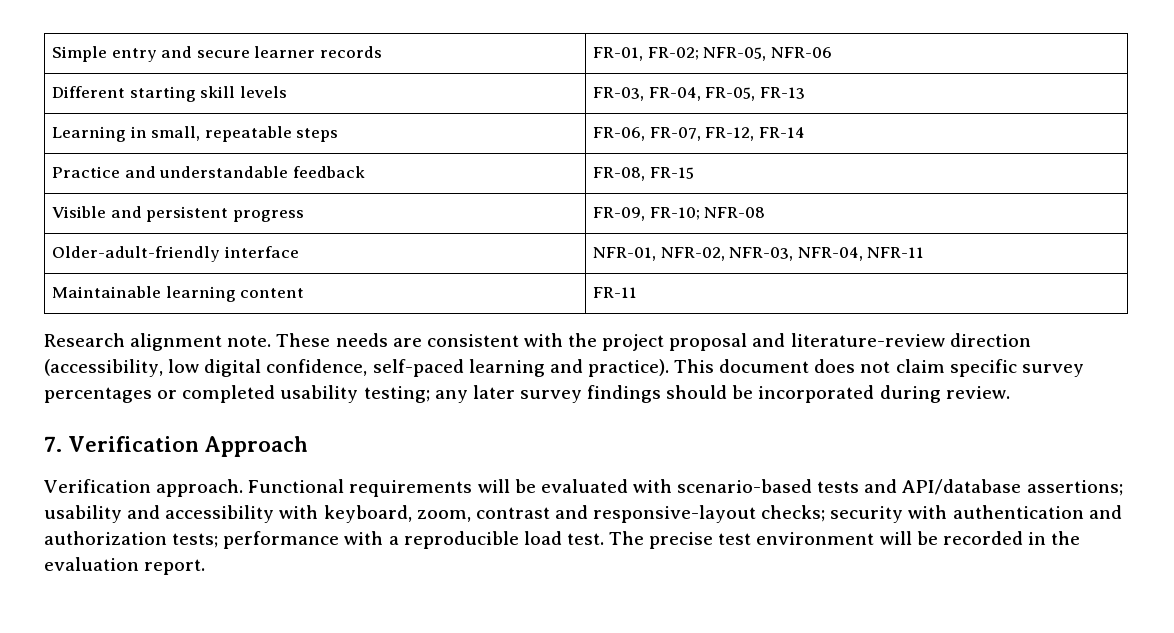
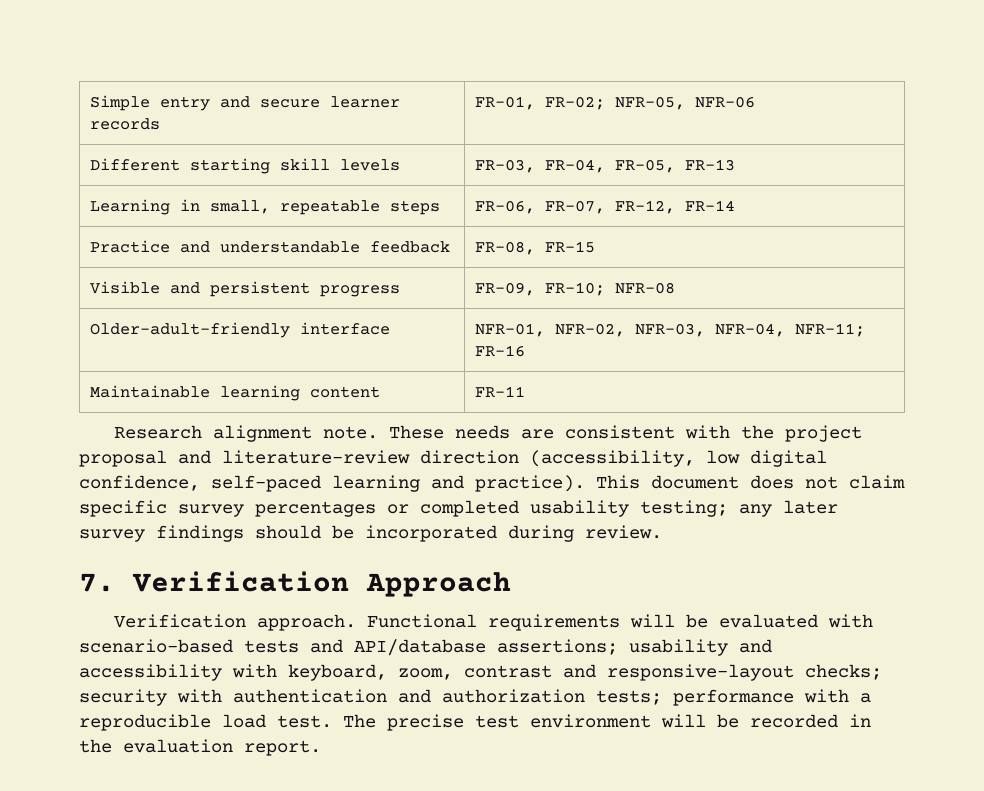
[867,247,925,258] NFR-11 -> [795,323,866,337] [475,345,526,357] NFR-11; FR-16

